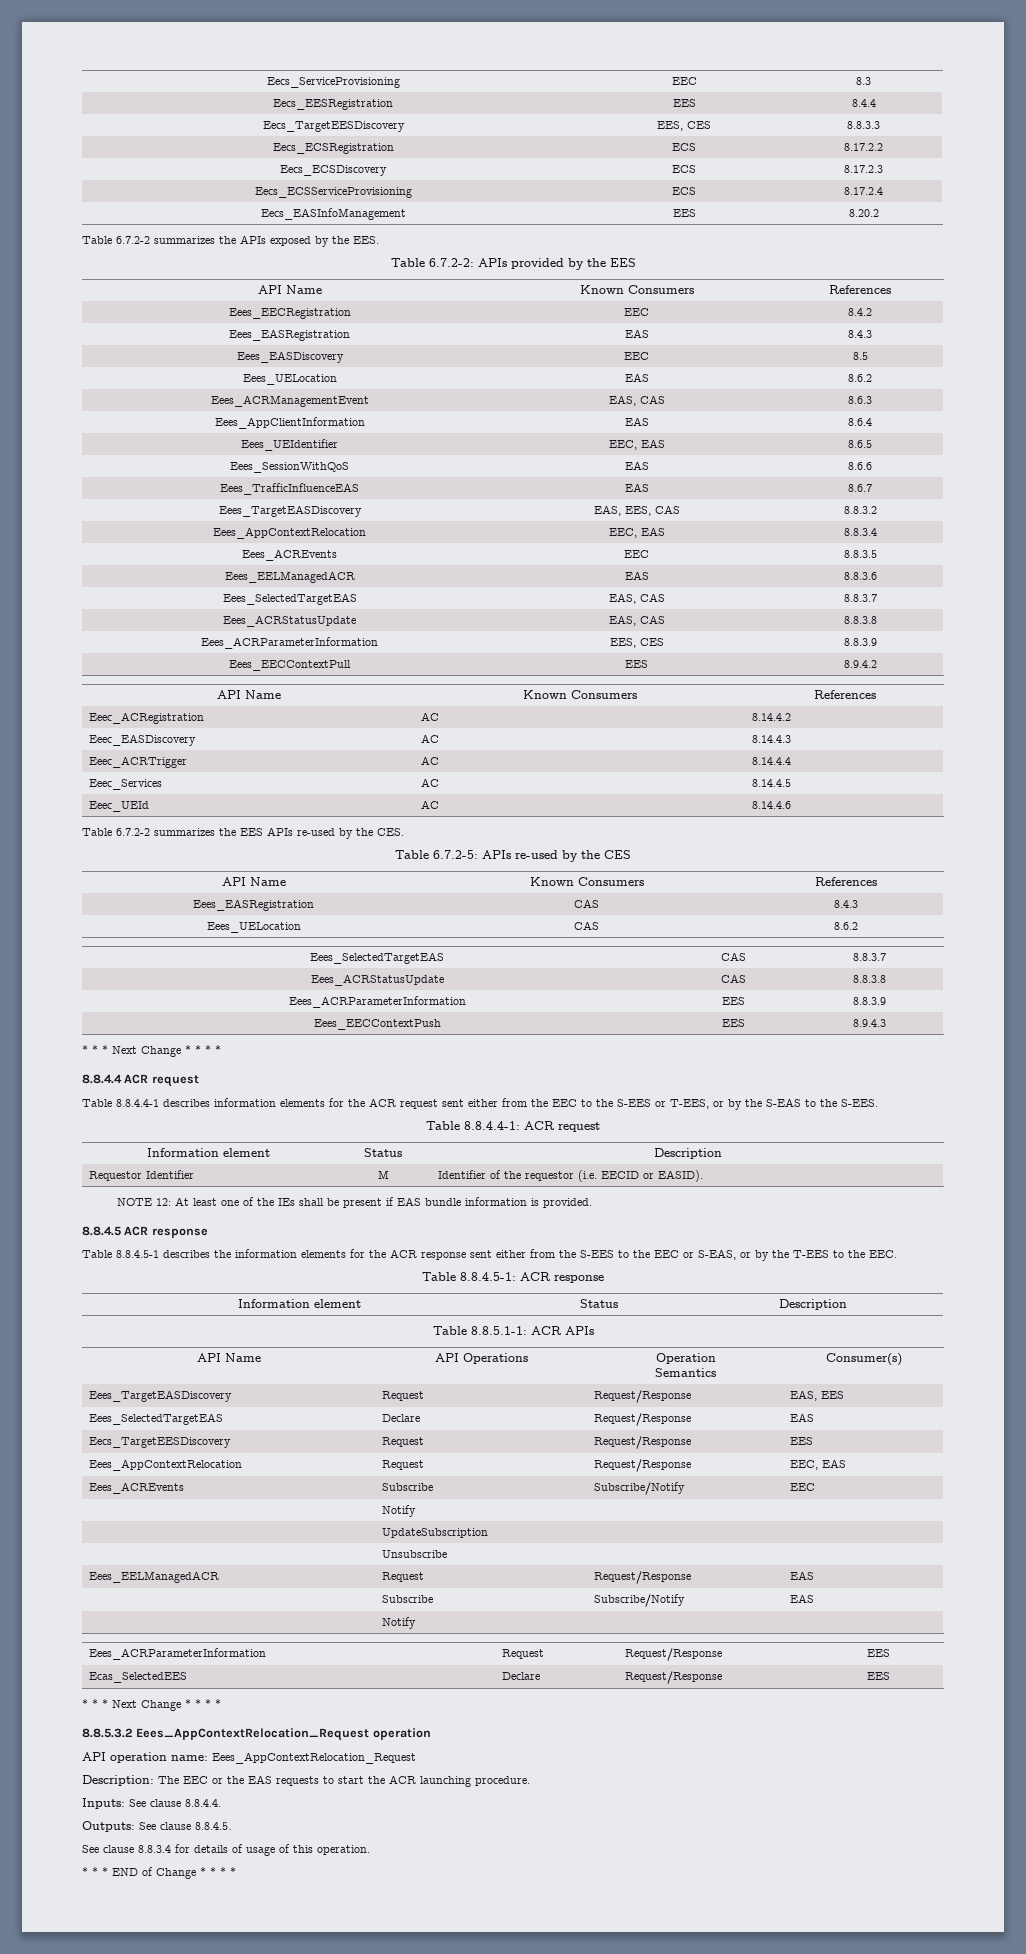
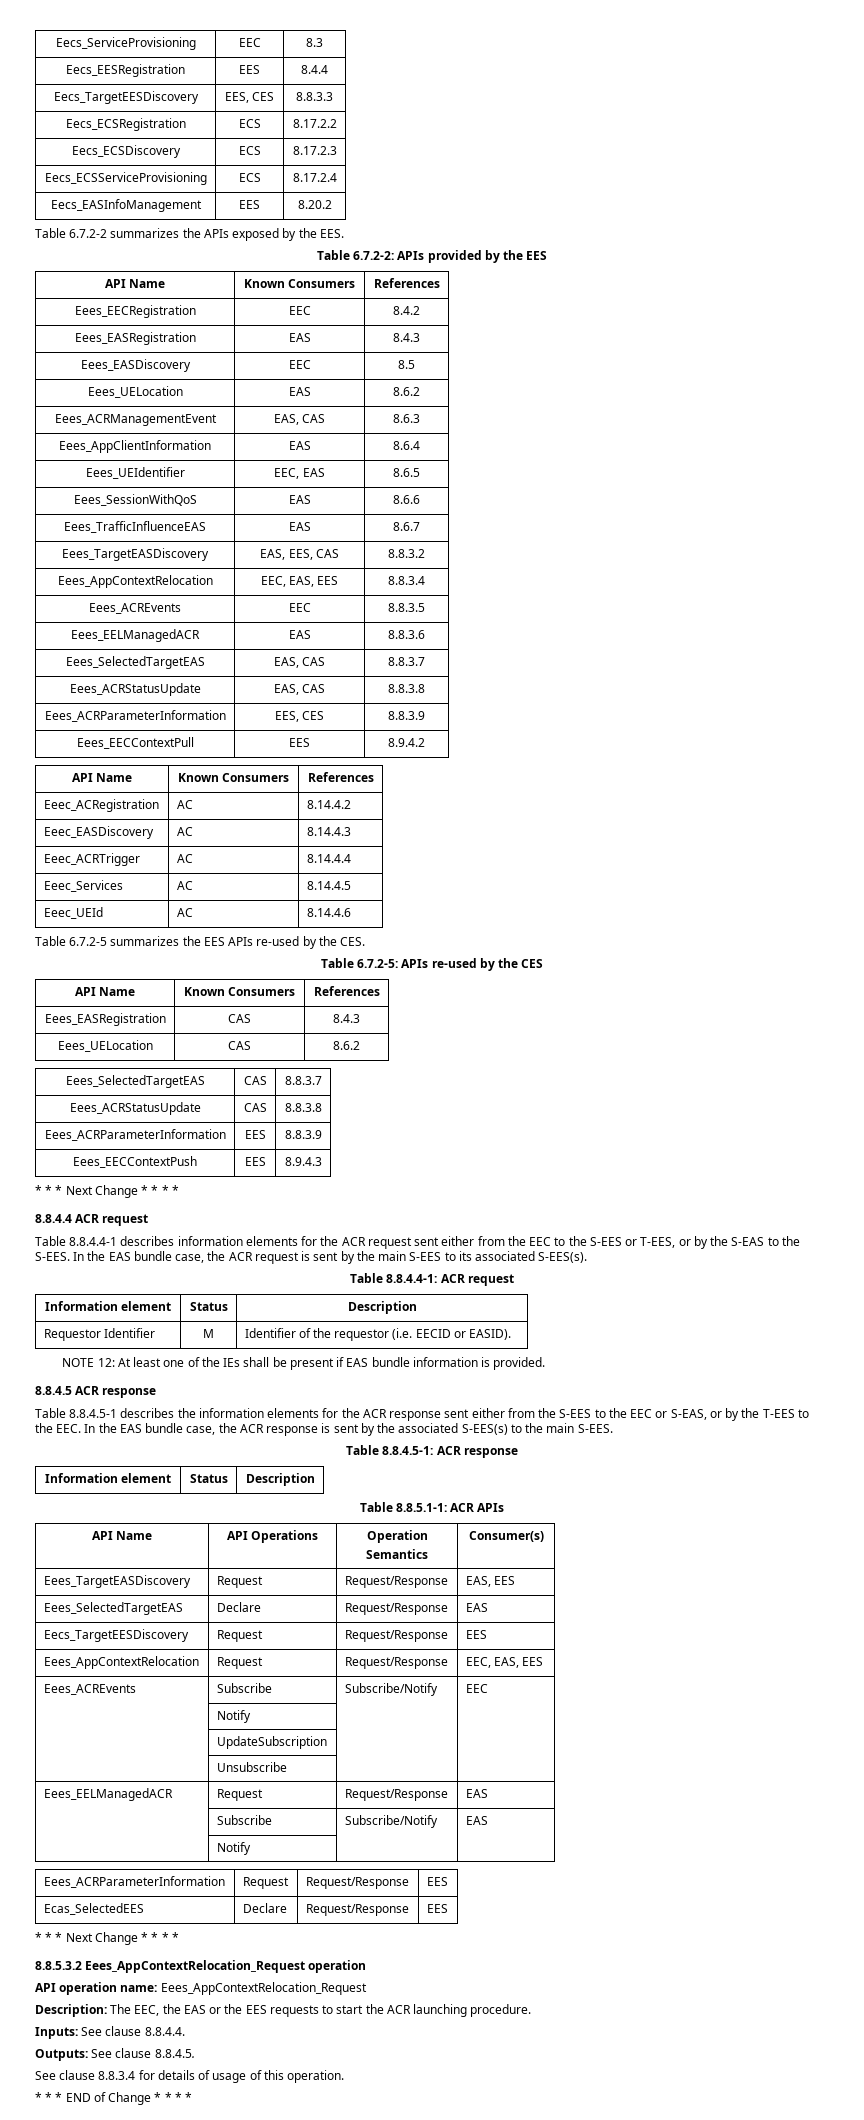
[640,527,665,536] EAS -> [289,576,339,587] EAS, EES
[116,828,150,836] 6.7.2-2 -> [69,937,108,946] 6.7.2-5
(878, 1103) none -> [73,1251,588,1264] In the EAS bundle case, the ACR request is sent by the main S-EES to its associated S-EES(s).
(897, 1254) none -> [84,1423,613,1436] In the EAS bundle case, the ACR response is sent by the associated S-EES(s) to the main S-EES.
[822,1459,847,1468] EAS -> [493,1657,543,1668] EAS, EES
[183,1776,208,1784] EEC -> [134,2004,206,2016] EEC, the EAS
[248,1775,272,1784] EAS -> [245,2005,267,2014] EES

